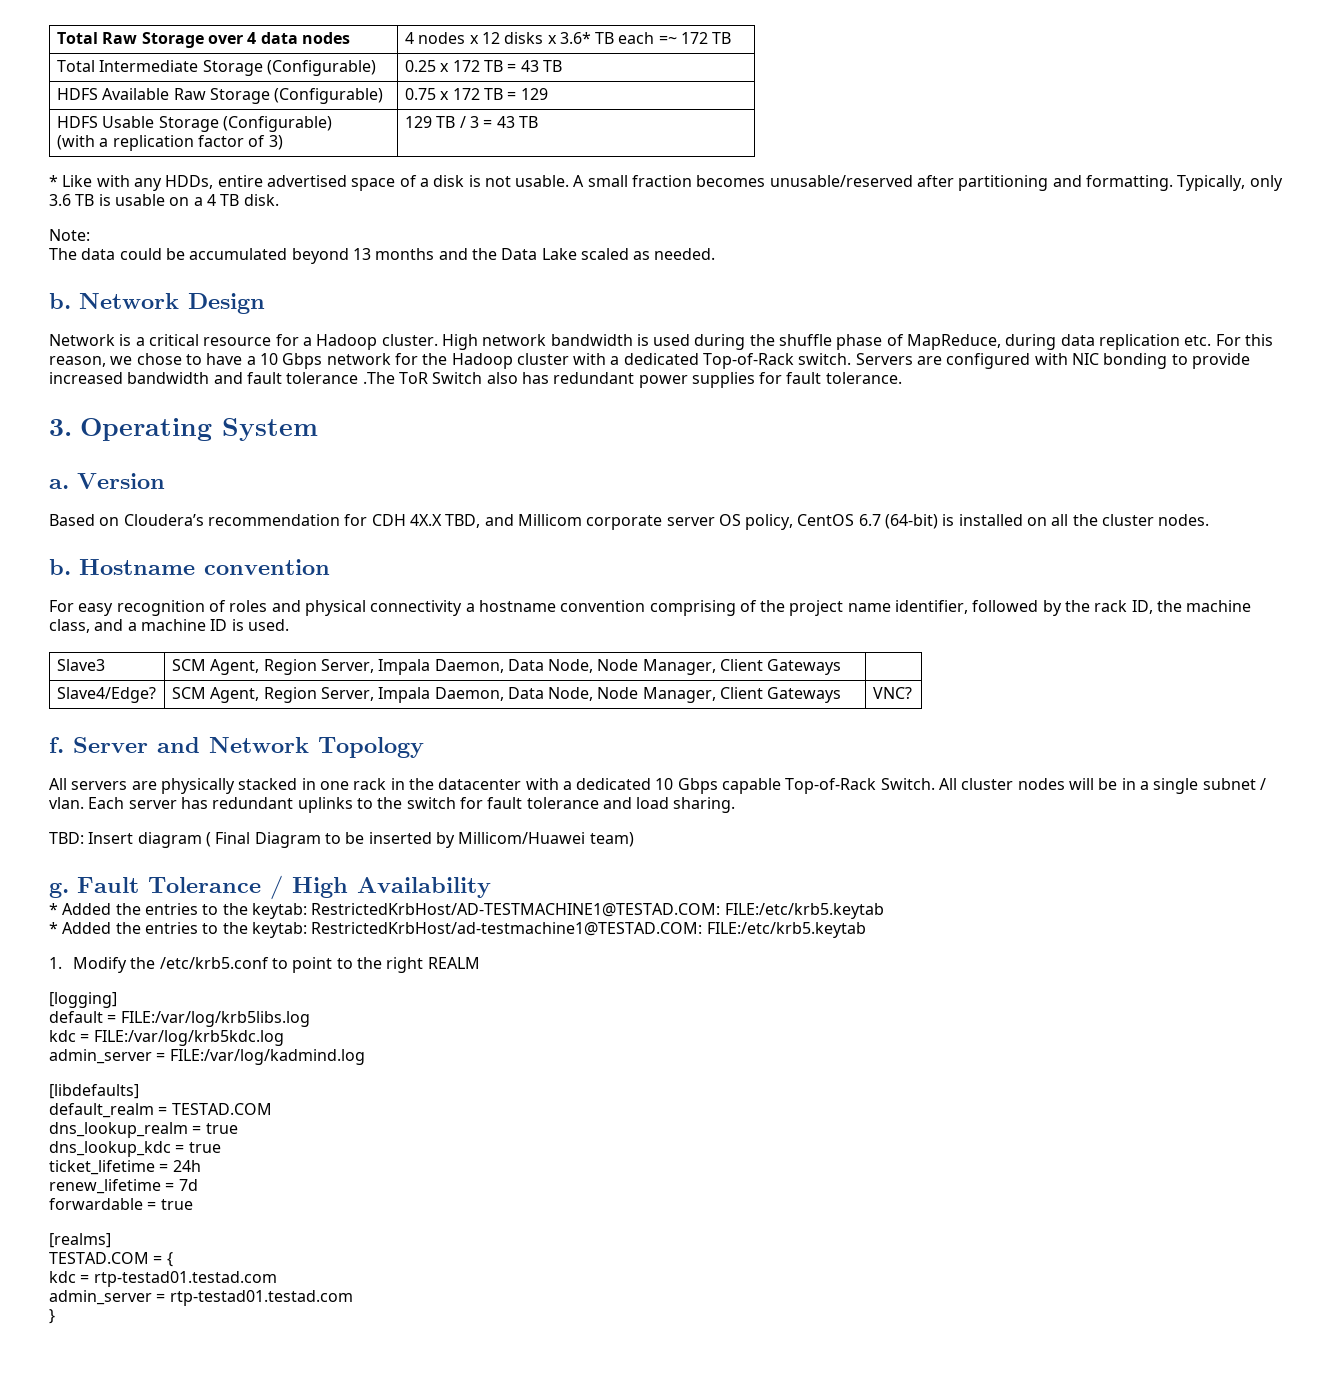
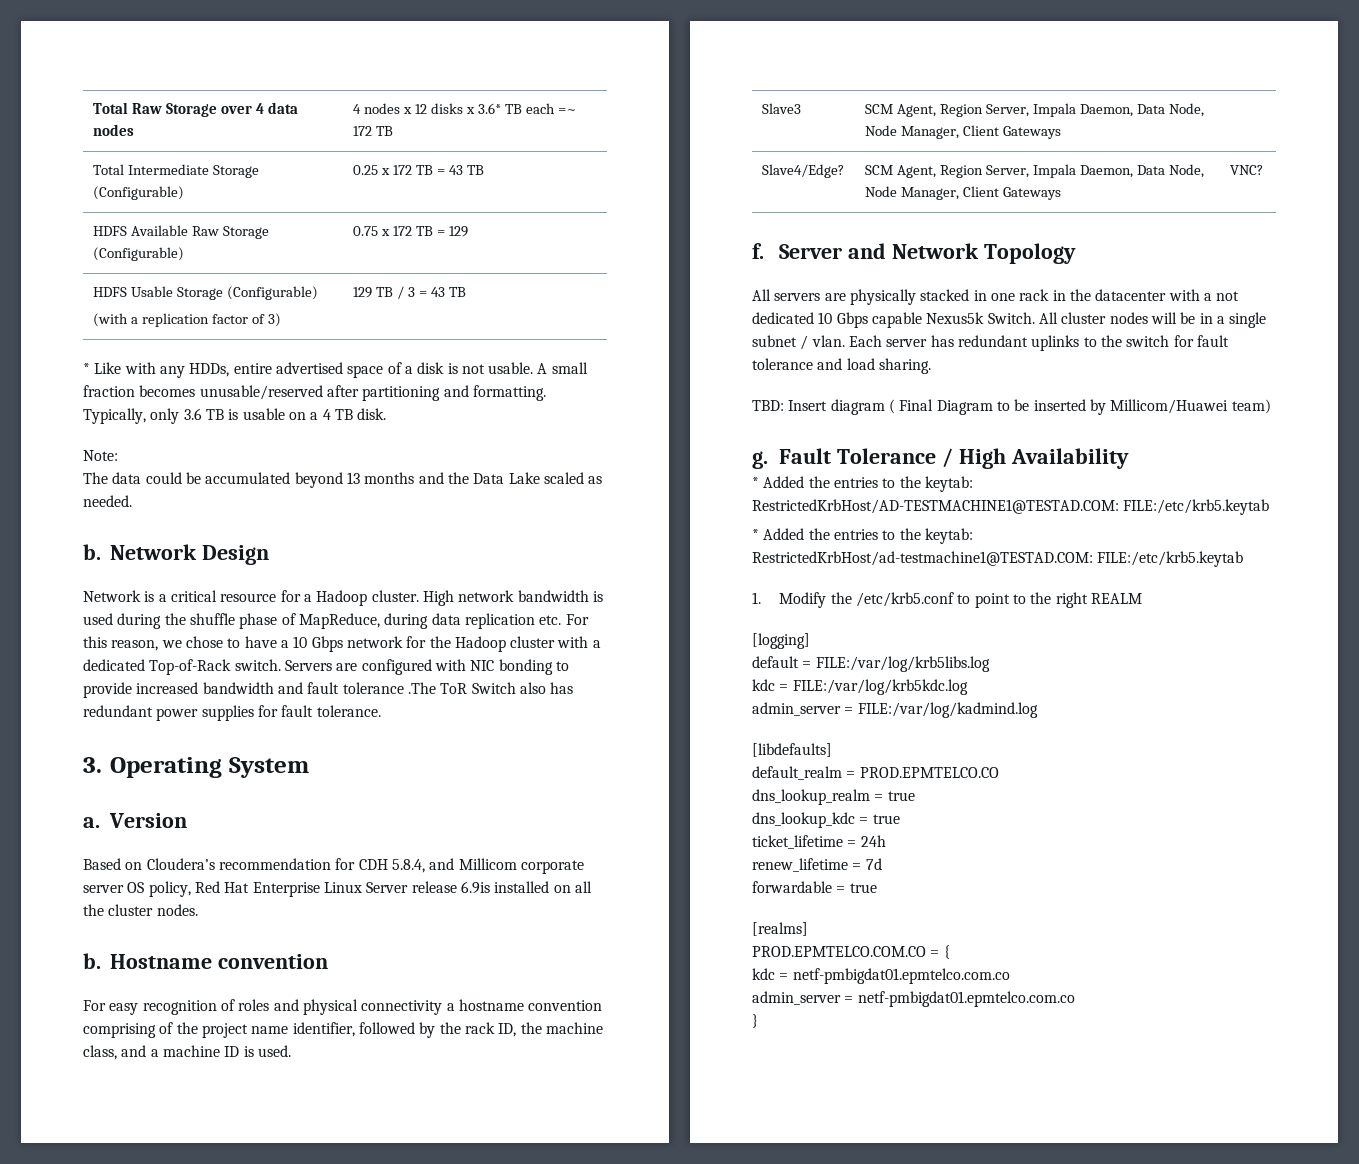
[409,514,481,528] 4X.X TBD, -> [391,859,425,873] 5.8.4,
[797,514,955,529] CentOS 6.7 (64-bit) is -> [194,881,490,897] Red Hat Enterprise Linux Server release 6.9is
(572, 785) none -> [1216,291,1240,301] not
[785,778,877,794] Top-of-Rack -> [926,312,985,324] Nexus5k
[171,1103,272,1115] TESTAD.COM -> [859,767,999,778] PROD.EPMTELCO.CO
[49,1252,149,1264] TESTAD.COM -> [752,946,926,957] PROD.EPMTELCO.COM.CO
[93,1271,277,1287] [49,1290,353,1306] rtp-testad01.testad.com // admin_server = rtp-testad01.testad.com -> [792,968,1010,984] [752,991,1075,1007] netf-pmbigdat01.epmtelco.com.co // admin_server = netf-pmbigdat01.epmtelco.com.co

